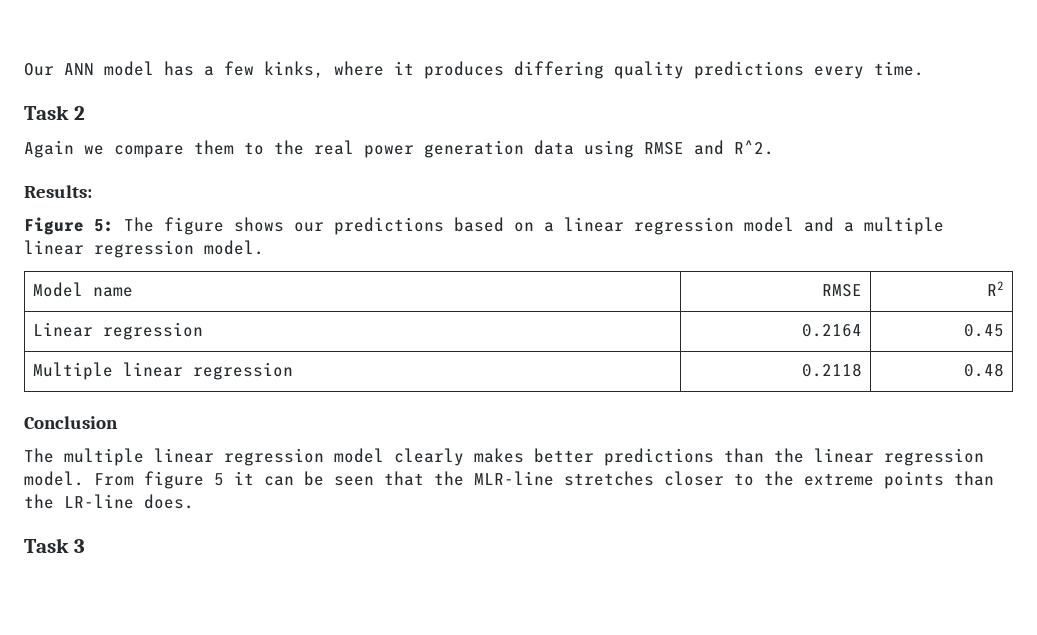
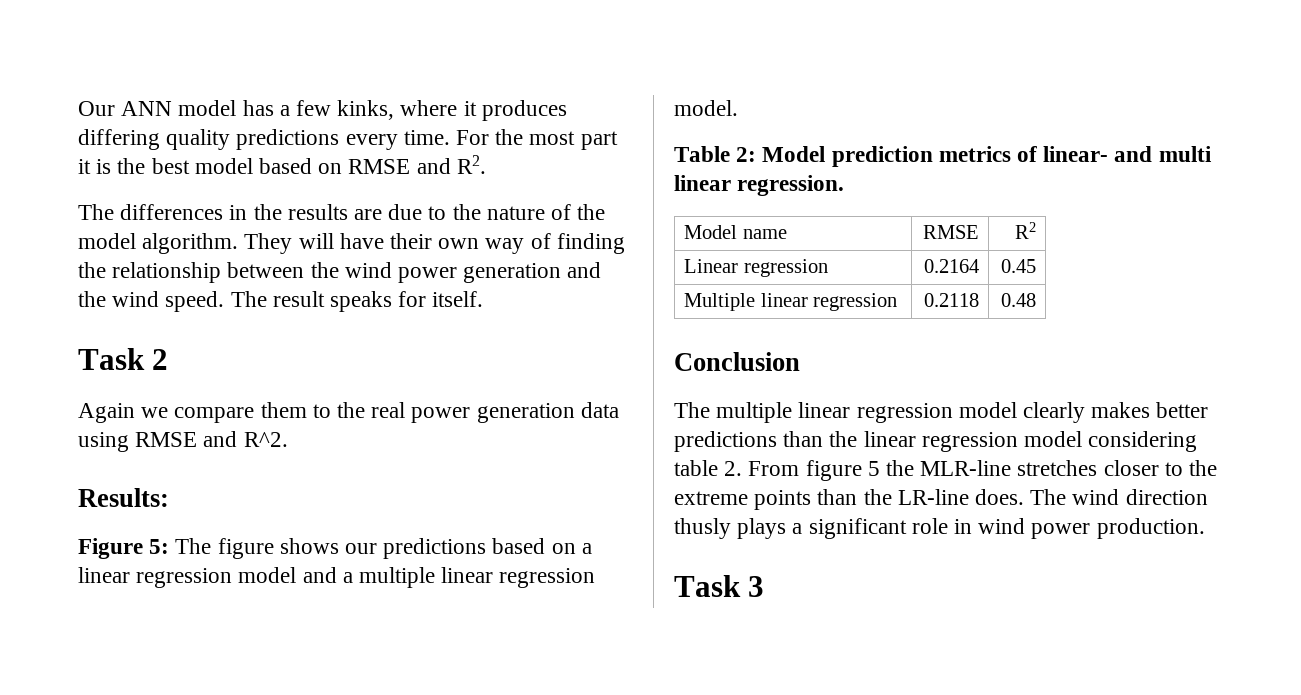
(924, 68) none -> [456,129,618,150] [78,155,486,174] [78,204,606,220] [78,233,625,254] [78,262,602,283] [78,291,484,312] For the most part it is the best model based on RMSE and R2. // The differences in the results are due to the nature of the model algorithm. They will have their own way of finding the relationship between the wind power generation and the wind speed. The result speaks for itself.
(264, 247) none -> [674,146,1212,167] [674,175,845,196] // Table 2: Model prediction metrics of linear- and multi linear regression.
[24,471,424,489] model. From figure 5 it can be seen that -> [1024,431,1198,452] [674,460,880,481] model considering table 2. From figure 5
(194, 501) none -> [1030,489,1208,505] [674,518,1205,539] The wind direction thusly plays a significant role in wind power production.

